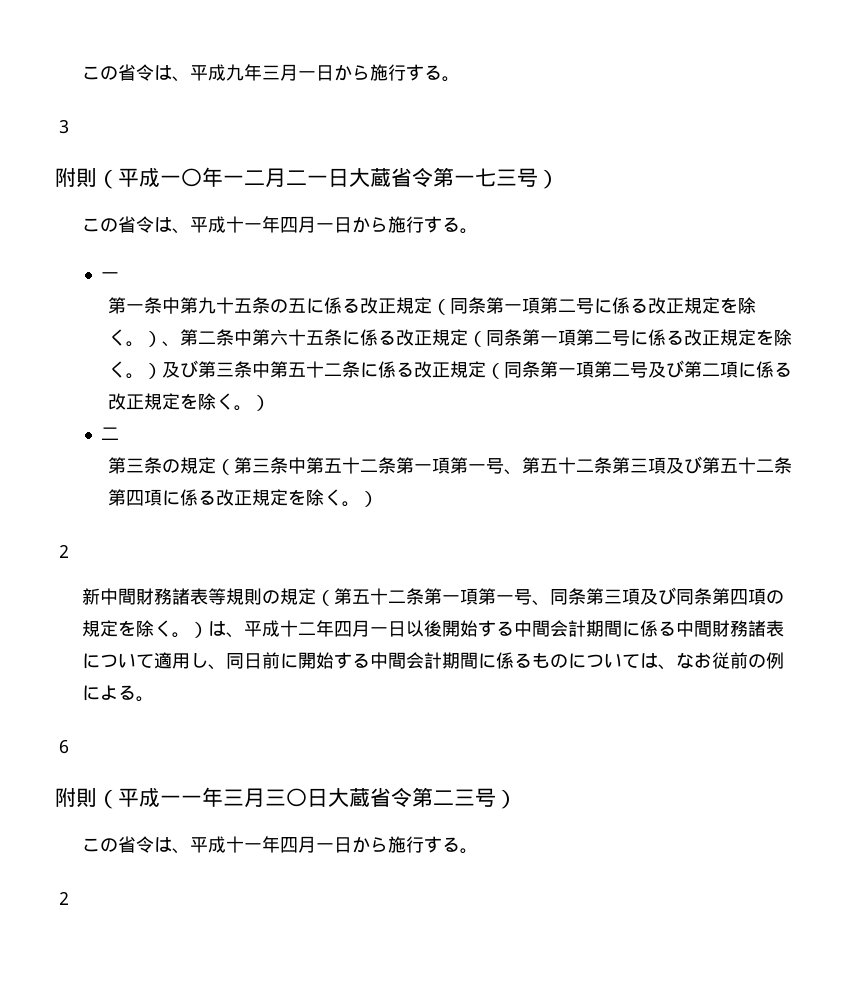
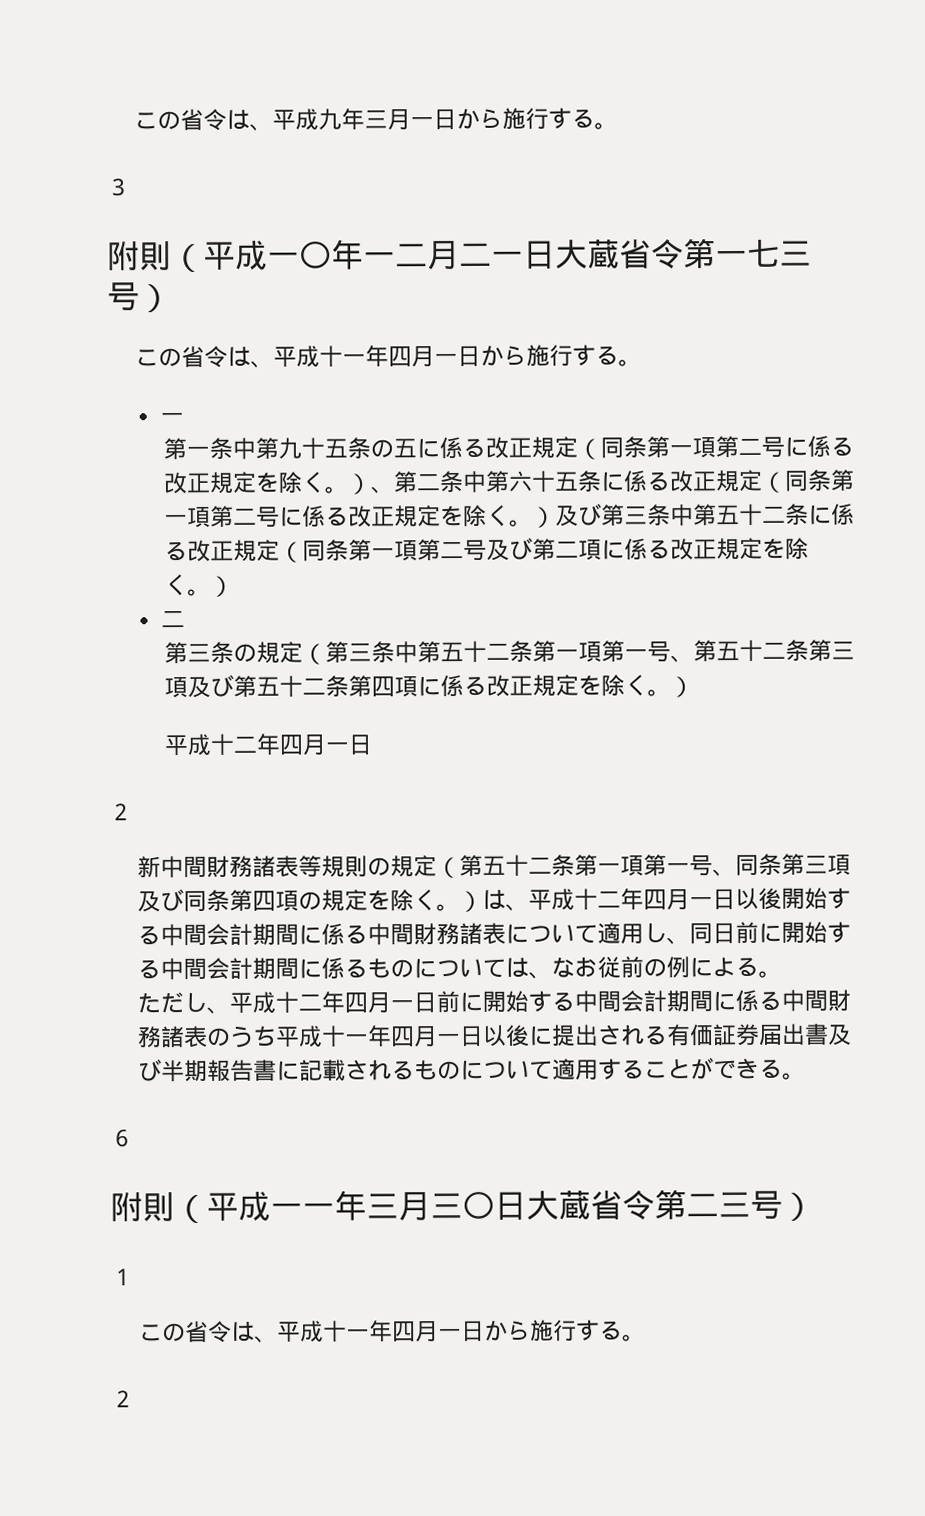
(379, 499) none -> [163,733,372,757] // 平成十二年四月一日
(154, 699) none -> [136,989,851,1014] [136,1023,852,1049] [137,1057,806,1083] // ただし、平成十二年四月一日前に開始する中間会計期間に係る中間財務諸表のうち平成十一年四月一日以後に提出される有価証券届出書及び半期報告書に記載されるものについて適用することができる。
(517, 799) none -> [110,1268,134,1286] // １

